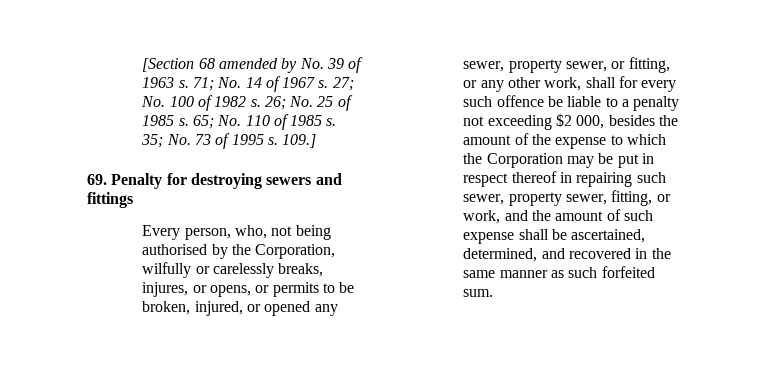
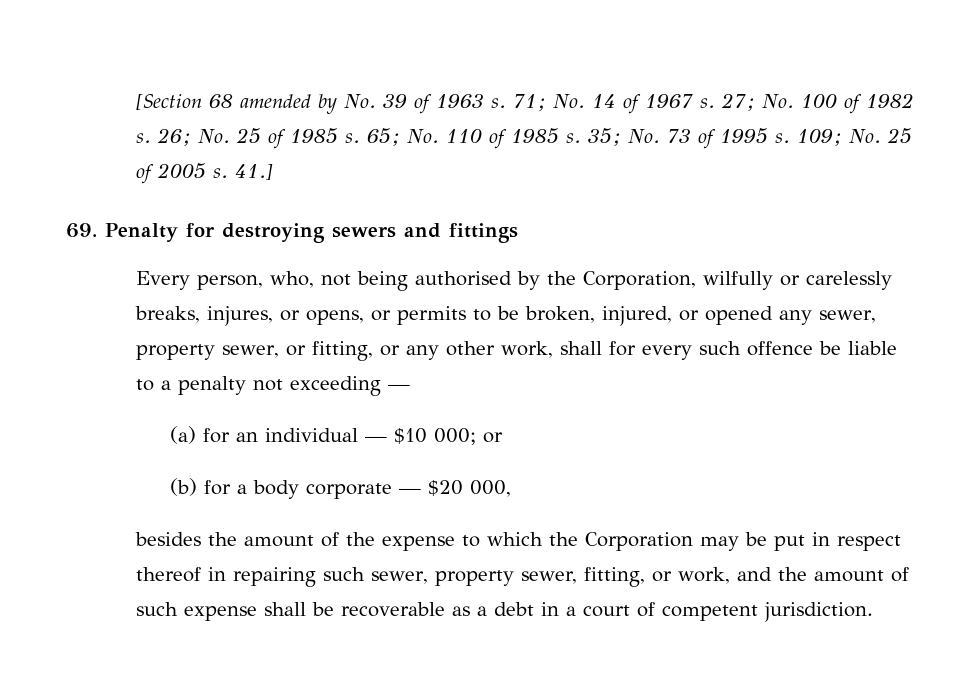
[282,134,317,148] 109.] -> [796,128,912,146] [135,163,273,184] 109; No. 25 of 2005 s. 41.]
[555,113,572,127] $2 -> [387,384,410,390] [170,426,504,445] [170,478,464,499] — // (a) for an individual — $10 000; or // (b) for a body corporate — $20
(605, 122) none -> (512, 488) //
[571,229,646,243] [463,248,671,262] [463,266,655,278] [463,289,494,297] ascertained, determined, and recovered in the same manner as such forfeited sum. -> [340,602,873,622] recoverable as a debt in a court of competent jurisdiction.

